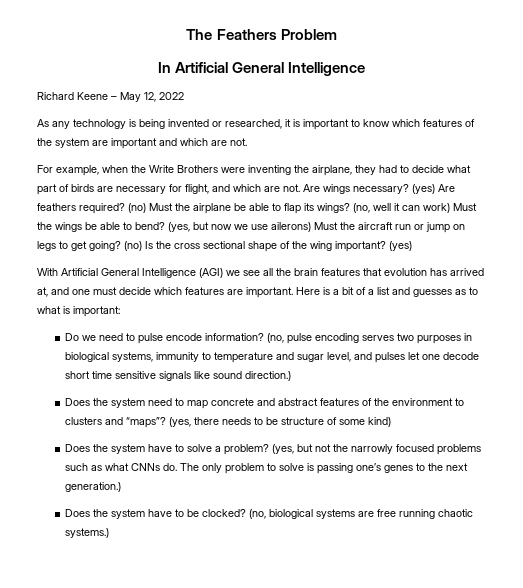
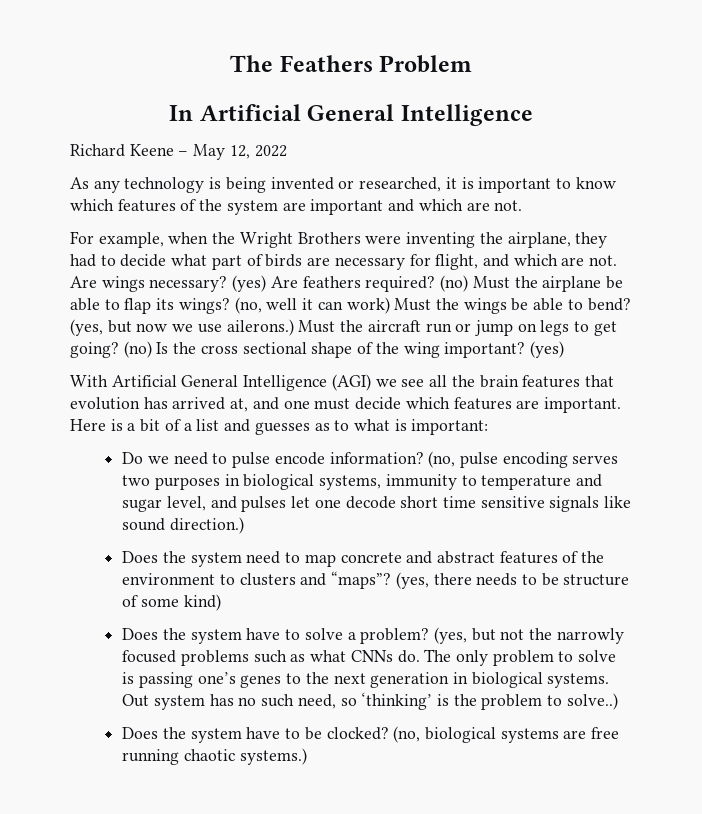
[149,165,174,173] Write -> [239,232,293,248] Wright
[271,222,311,232] ailerons) -> [226,319,294,336] ailerons.)
[65,482,122,492] generation.) -> [370,672,610,688] [122,692,618,710] generation in biological systems. Out system has no such need, so ‘thinking’ is the problem to solve..)

